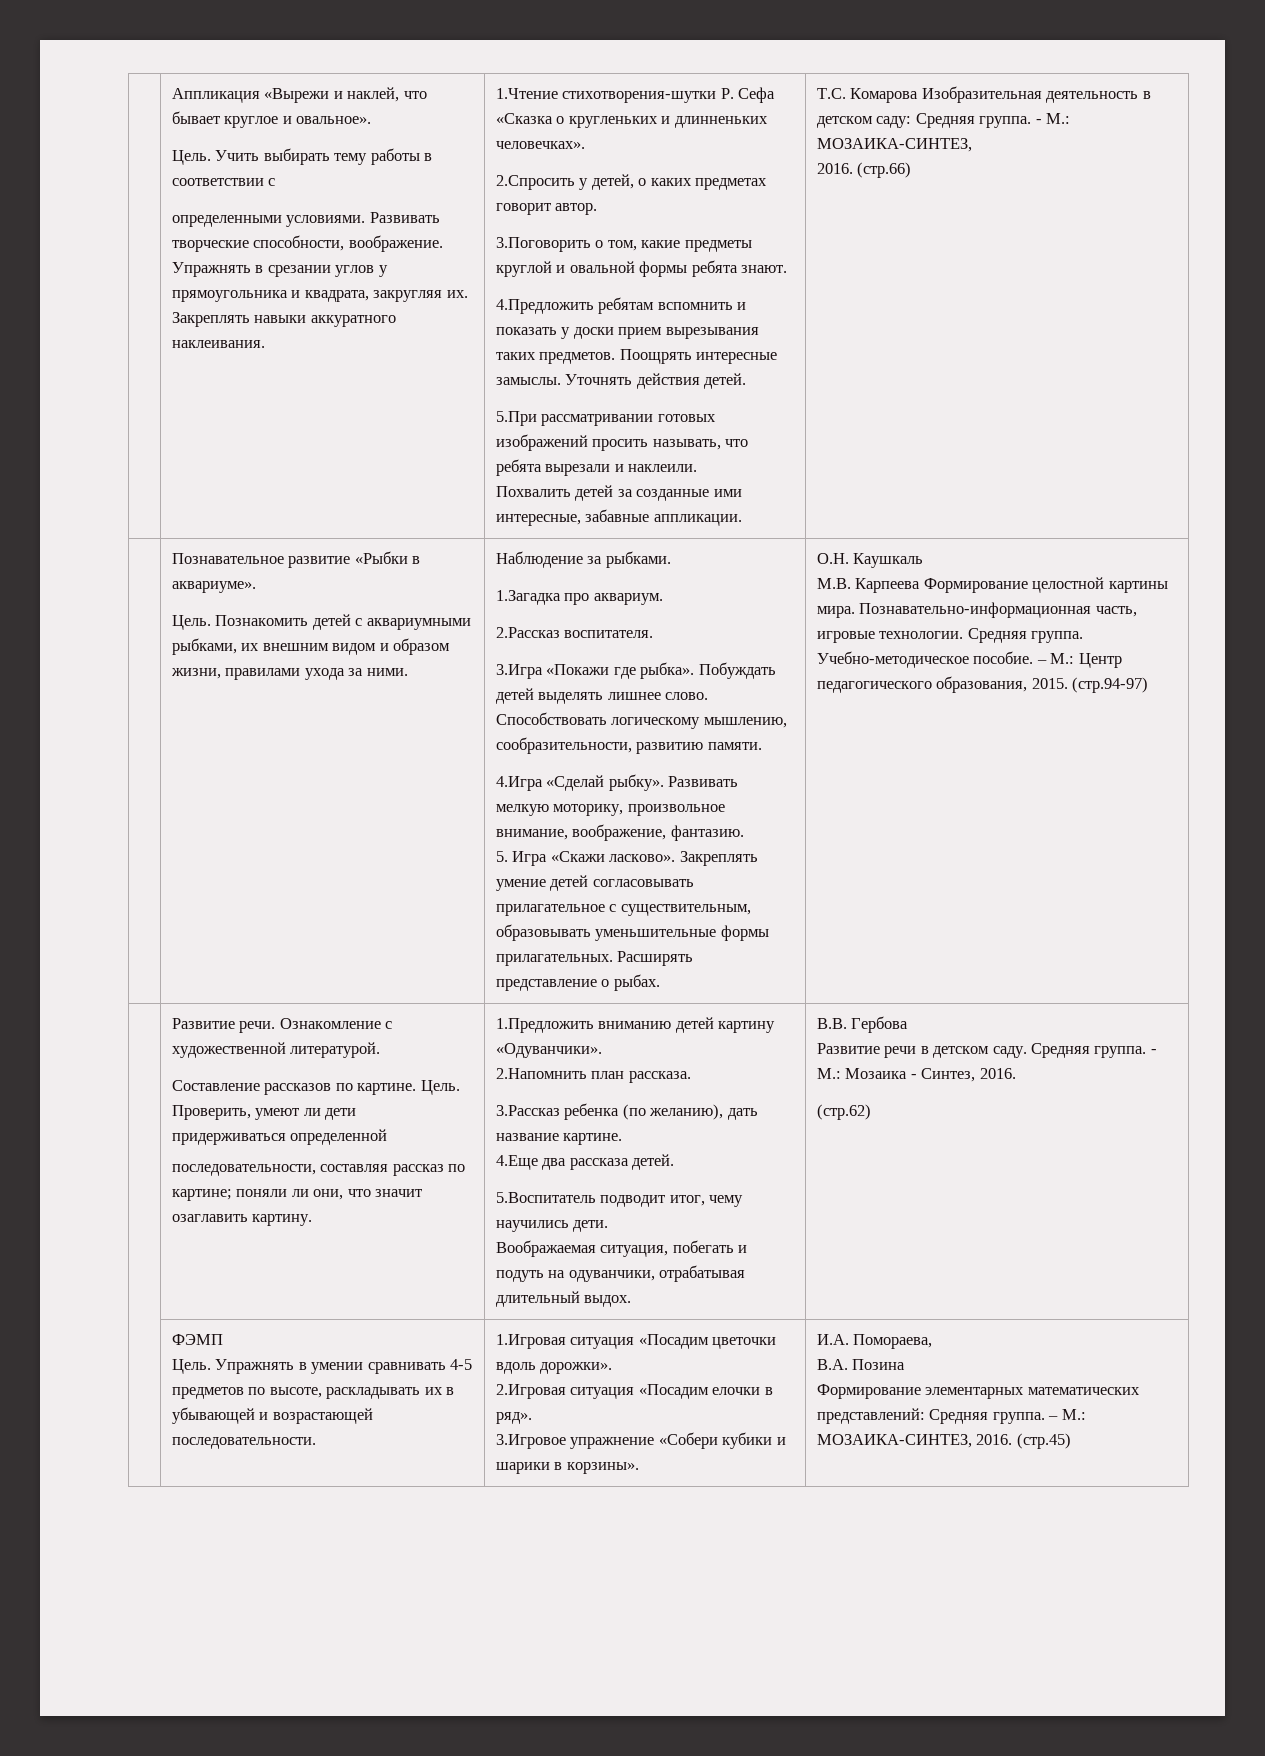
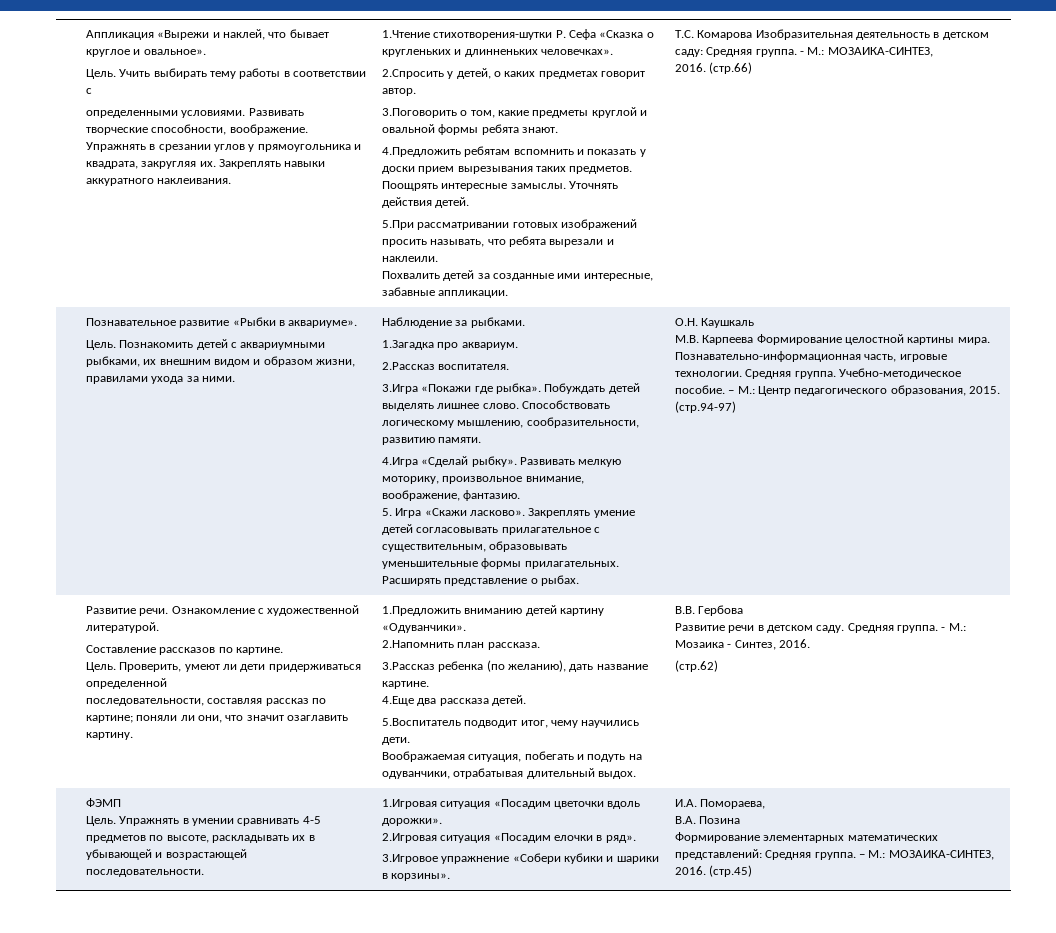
(417, 1089) none -> (283, 651) //

